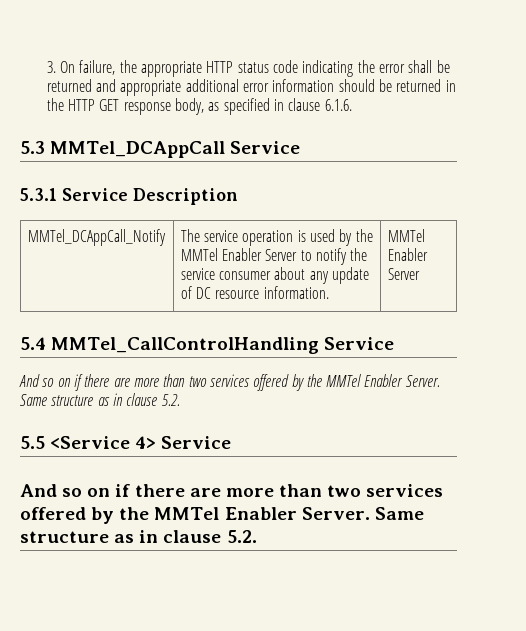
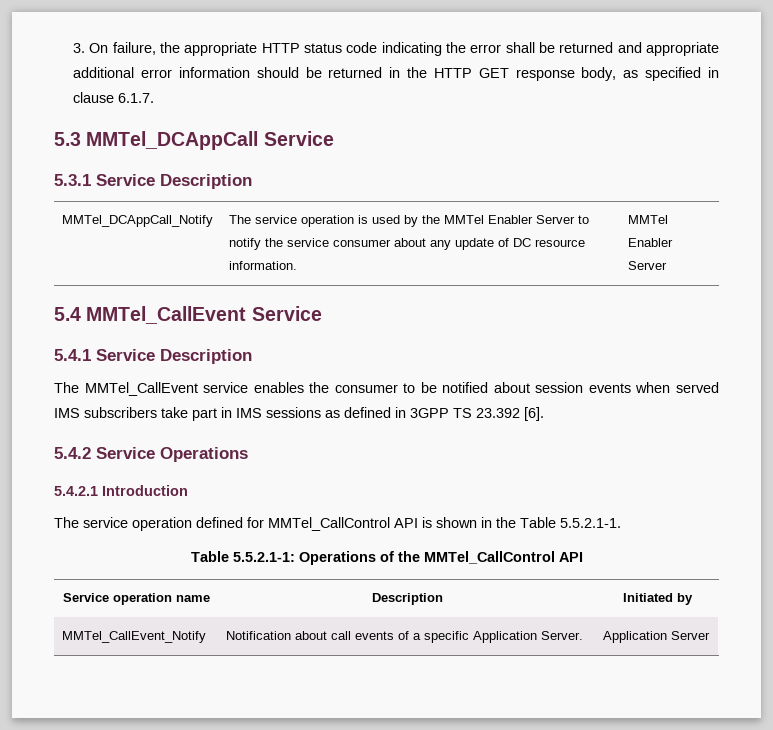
[324,99,352,111] 6.1.6. -> [118,93,155,103] 6.1.7.
[51,337,395,354] [19,374,440,391] [20,393,180,406] [20,436,232,449] [20,484,444,497] [20,507,424,524] [20,530,257,543] MMTel_CallControlHandling Service // And so on if there are more than two services offered by the MMTel Enabler Server. Same structure as in clause 5.2. // 5.5 <Service 4> Service // And so on if there are more than two services offered by the MMTel Enabler Server. Same structure as in clause 5.2. -> [86,306,322,324] [54,349,252,364] [54,382,720,396] [54,407,544,421] [54,447,248,462] [54,485,188,496] [54,517,621,531] [190,551,583,565] [62,593,210,605] [371,593,443,605] [622,593,693,605] [61,631,206,643] [225,631,583,643] [602,631,710,643] MMTel_CallEvent Service // 5.4.1 Service Description // The MMTel_CallEvent service enables the consumer to be notified about session events when served IMS subscribers take part in IMS sessions as defined in 3GPP TS 23.392 [6]. // 5.4.2 Service Operations // 5.4.2.1 Introduction // The service operation defined for MMTel_CallControl API is shown in the Table 5.5.2.1-1. // Table 5.5.2.1-1: Operations of the MMTel_CallControl API // Service operation name | Description | Initiated by // MMTel_CallEvent_Notify | Notification about call events of a specific Application Server. | Application Server

